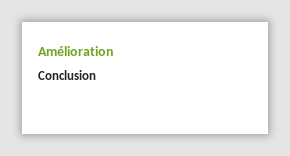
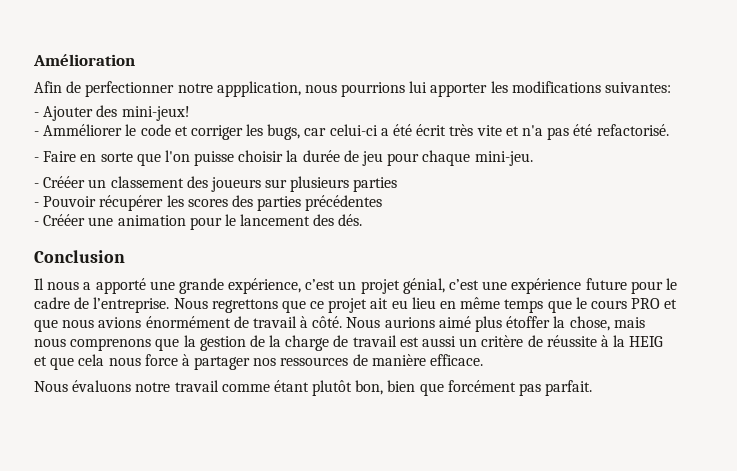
[38,70,96,80] Conclusion -> [34,81,672,97] [34,105,190,121] [34,124,669,140] [34,150,533,166] [34,176,398,192] [34,195,383,211] [34,214,363,230] [34,250,125,263] [34,278,677,294] [34,297,678,313] [34,316,645,332] [34,335,664,351] [34,354,484,370] [34,380,593,396] Afin de perfectionner notre appplication, nous pourrions lui apporter les modifications suivantes: // - Ajouter des mini-jeux! // - Amméliorer le code et corriger les bugs, car celui-ci a été écrit très vite et n'a pas été refactorisé. // - Faire en sorte que l'on puisse choisir la durée de jeu pour chaque mini-jeu. // - Crééer un classement des joueurs sur plusieurs parties // - Pouvoir récupérer les scores des parties précédentes // - Crééer une animation pour le lancement des dés. // Conclusion // Il nous a apporté une grande expérience, c’est un projet génial, c’est une expérience future pour le cadre de l’entreprise. Nous regrettons que ce projet ait eu lieu en même temps que le cours PRO et que nous avions énormément de travail à côté. Nous aurions aimé plus étoffer la chose, mais nous comprenons que la gestion de la charge de travail est aussi un critère de réussite à la HEIG et que cela nous force à partager nos ressources de manière efficace. // Nous évaluons notre travail comme étant plutôt bon, bien que forcément pas parfait.

